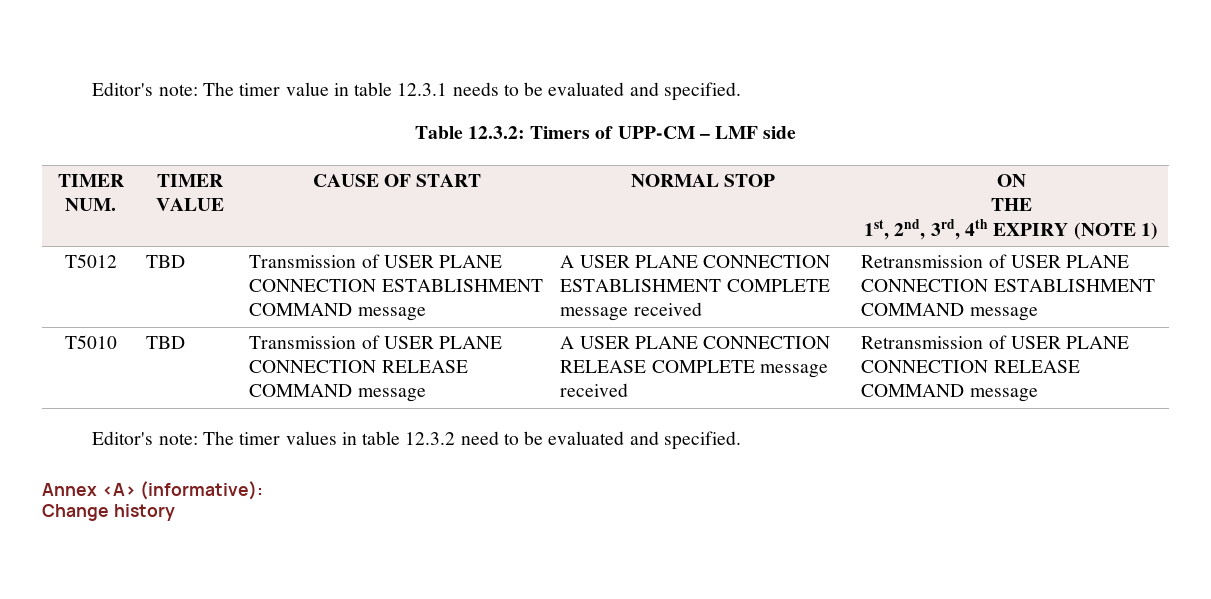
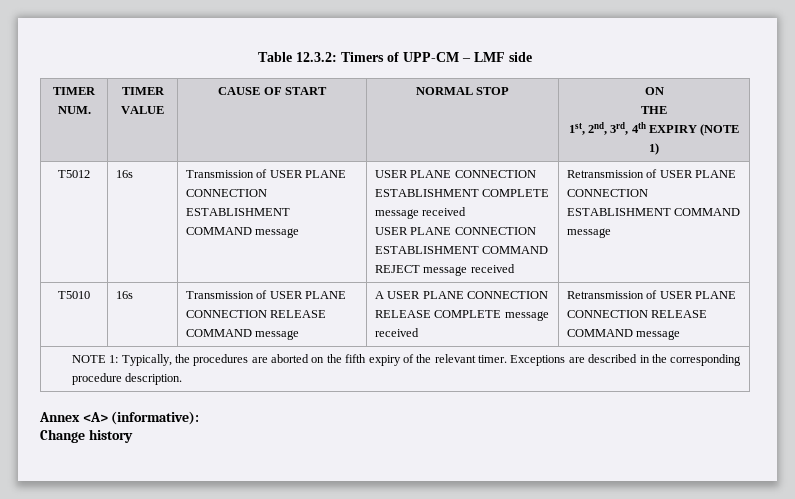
[92,82,741,101] Editor's note: The timer value in table 12.3.1 needs to be evaluated and specified. // -> (258, 57) none
[146,255,186,268] TBD -> [115,170,133,178] 16s
[560,255,575,268] A -> (300, 233) none
(702, 309) none -> [374,227,536,235] [374,246,549,254] [374,264,515,276] // USER PLANE CONNECTION ESTABLISHMENT COMMAND REJECT message received
[146,336,186,349] TBD -> [115,291,133,299] 16s
[92,431,741,450] // Editor's note: The timer values in table 12.3.2 need to be evaluated and specified. -> [71,354,742,366] [71,373,183,385] // NOTE 1: Typically, the procedures are aborted on the fifth expiry of the relevant timer. Exceptions are described in the corresponding procedure description.

